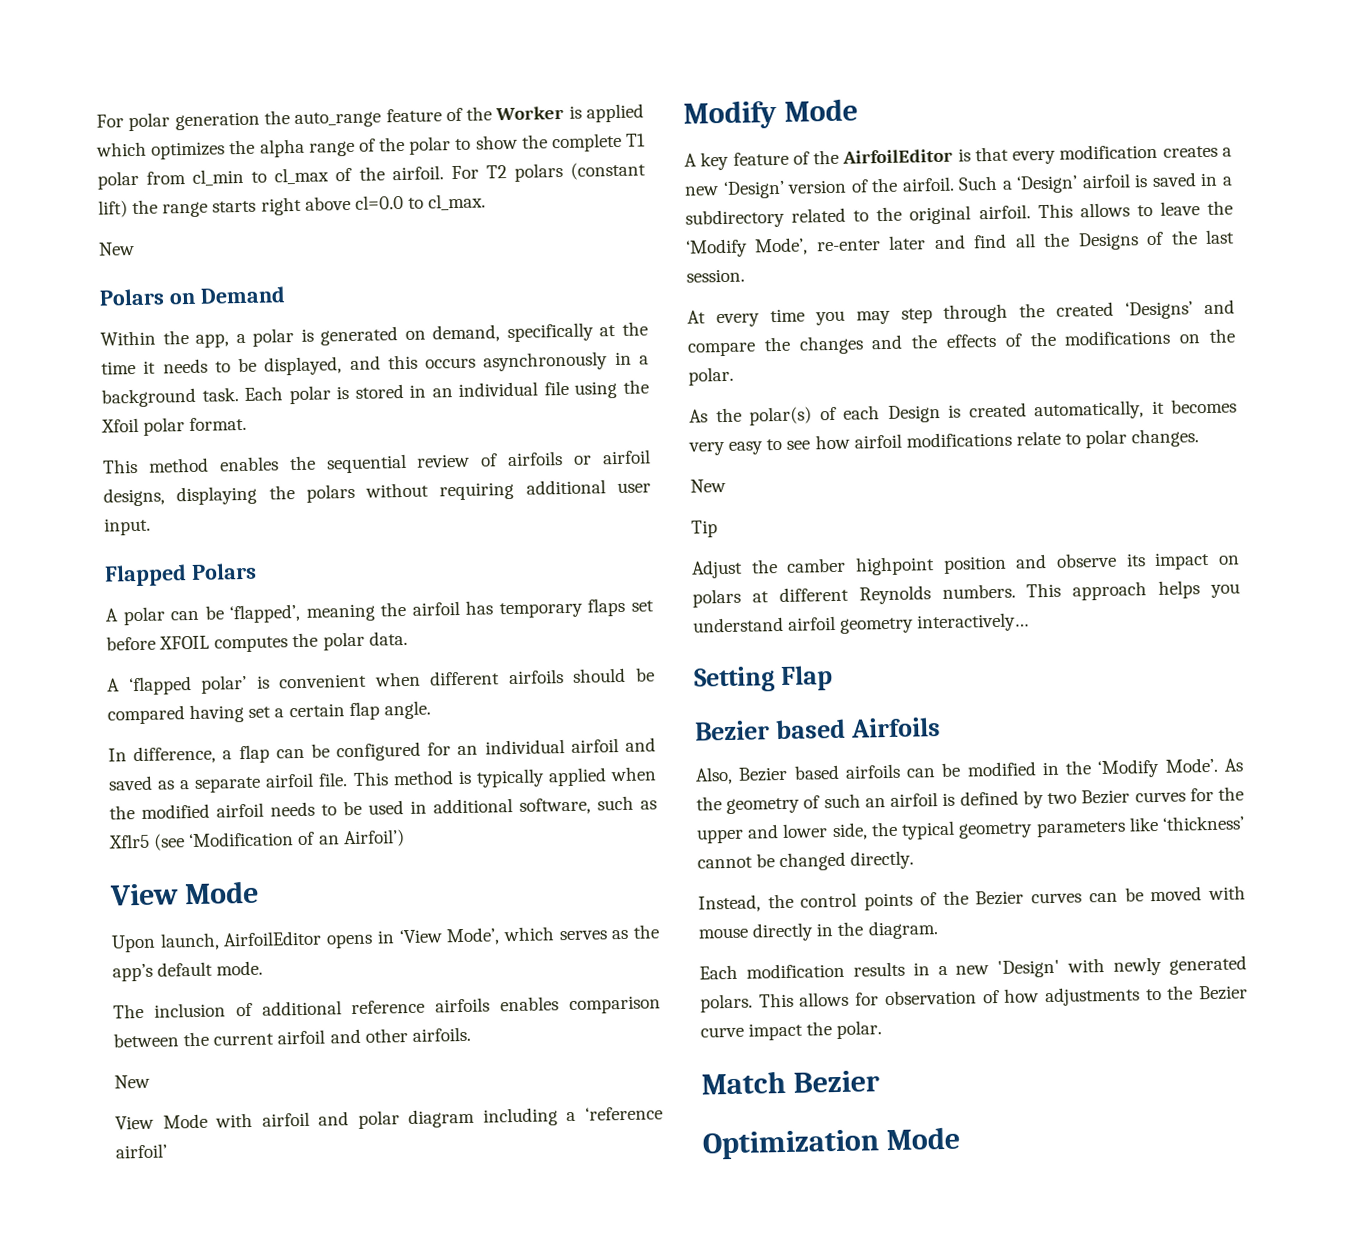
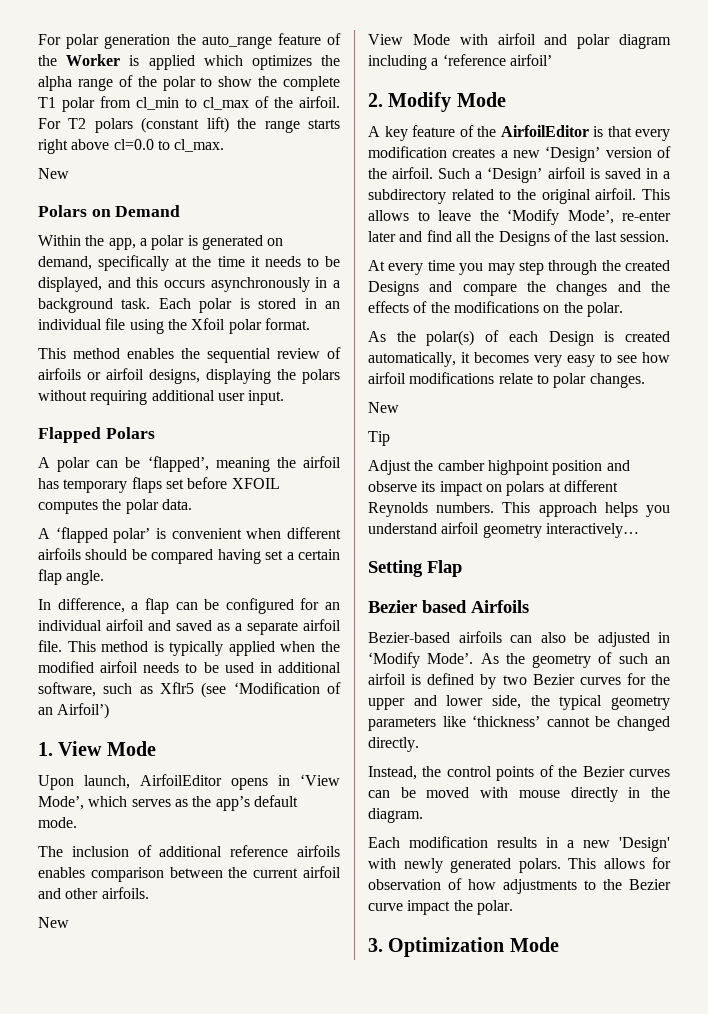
(405, 838) none -> [38,742,53,756] 1.
(168, 1151) none -> [368,93,383,107] 2.
[1125,301,1194,320] ‘Designs’ -> [368,281,419,296] Designs
[695,760,1093,785] Also, Bezier based airfoils can be modified in the -> [368,631,670,647] Bezier-based airfoils can also be adjusted in
[701,1070,880,1095] Match Bezier // -> [368,938,383,952] 3.

